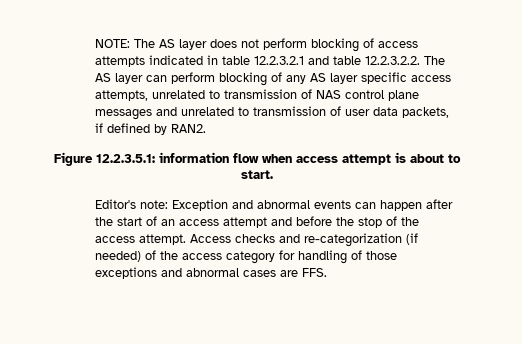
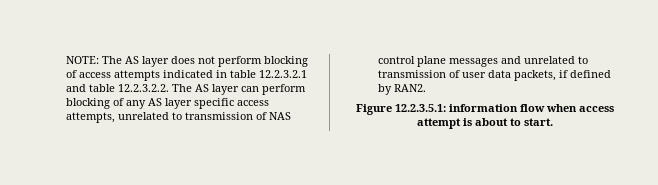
[94,199,453,211] [94,216,419,228] [94,233,418,247] [94,250,397,264] [94,267,327,279] // Editor's note: Exception and abnormal events can happen after the start of an access attempt and before the stop of the access attempt. Access checks and re-categorization (if needed) of the access category for handling of those exceptions and abnormal cases are FFS. -> (553, 122) none

